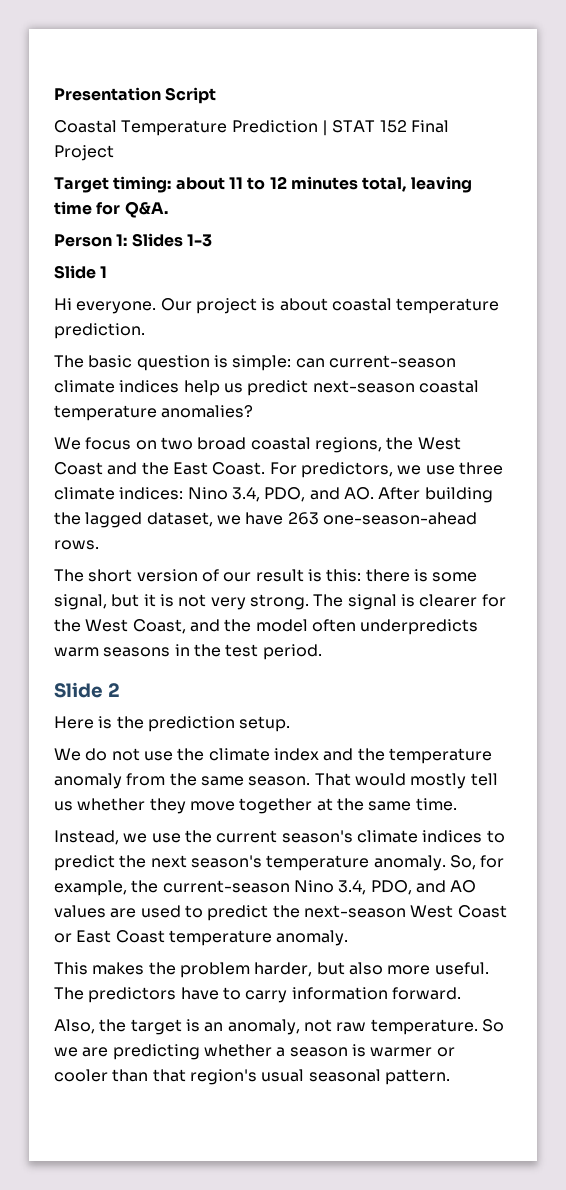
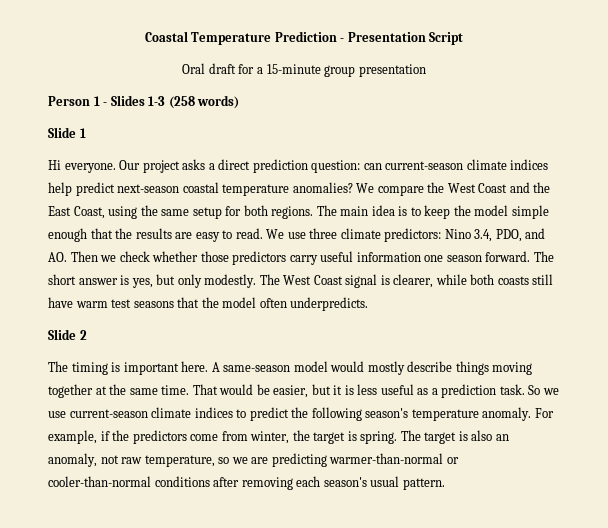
[54,87,217,104] [54,120,449,136] [54,145,114,161] [54,176,472,193] [54,201,168,218] Presentation Script // Coastal Temperature Prediction | STAT 152 Final Project // Target timing: about 11 to 12 minutes total, leaving time for Q&A. -> [144,31,464,45] [182,63,426,77] Coastal Temperature Prediction - Presentation Script // Oral draft for a 15-minute group presentation
[116,234,128,246] 1: -> [93,96,108,106] 1 -
(212, 240) none -> [168,95,240,109] (258 words)
[261,298,500,314] [54,323,145,339] [54,355,292,371] is about coastal temperature prediction. // The basic question is simple: -> [182,159,361,173] asks a direct prediction question:
[223,383,243,393] us -> (72, 189) none
[54,437,382,453] // We focus on two broad coastal regions, -> [356,183,424,196] We compare
[212,462,422,478] Coast. For predictors, we -> [73,205,549,219] [48,228,285,242] Coast, using the same setup for both regions. The main idea is to keep the model simple enough that the results are easy to read. We
[119,487,184,500] indices: -> [384,228,442,242] predictors:
[378,487,493,503] [54,512,477,528] [54,540,99,550] [54,569,478,582] [54,594,506,610] [54,619,479,635] [54,644,322,660] [54,682,120,698] [54,716,291,732] [54,748,492,764] [54,773,498,789] [54,798,235,814] After building the lagged dataset, we have 263 one-season-ahead rows. // The short version of our result is this: there is some signal, but it is not very strong. The signal is clearer for the West Coast, and the model often underpredicts warm seasons in the test period. // Slide 2 // Here is the prediction setup. // We do not use the climate index and the temperature anomaly from the same season. That would mostly tell us whether they move -> [70,251,554,265] [48,274,554,288] [48,297,369,311] [48,329,87,340] [48,361,533,375] Then we check whether those predictors carry useful information one season forward. The short answer is yes, but only modestly. The West Coast signal is clearer, while both coasts still have warm test seasons that the model often underpredicts. // Slide 2 // The timing is important here. A same-season model would mostly describe things moving
[54,830,353,845] // Instead, we use the current season's -> [192,384,559,398] [48,409,148,418] That would be easier, but it is less useful as a prediction task. So we use current-season
[150,855,187,868] next -> [311,407,362,421] following
[449,855,505,870] [54,880,477,896] [54,905,507,921] [54,930,349,946] [54,962,489,978] [54,987,461,1003] [54,1019,200,1035] So, for example, the current-season Nino 3.4, PDO, and AO values are used to predict the next-season West Coast or East Coast temperature anomaly. // This makes the problem harder, but also more useful. The predictors have to carry information forward. // Also, the target is -> [534,408,554,418] [48,430,493,444] For example, if the predictors come from winter, the target is spring. The target is also
[370,1019,504,1035] temperature. So -> [144,455,230,467] temperature, so
[203,1044,455,1057] [54,1069,381,1085] whether a season is warmer or cooler than that region's usual seasonal -> [329,453,459,464] [48,476,400,490] warmer-than-normal or cooler-than-normal conditions after removing each season's usual

